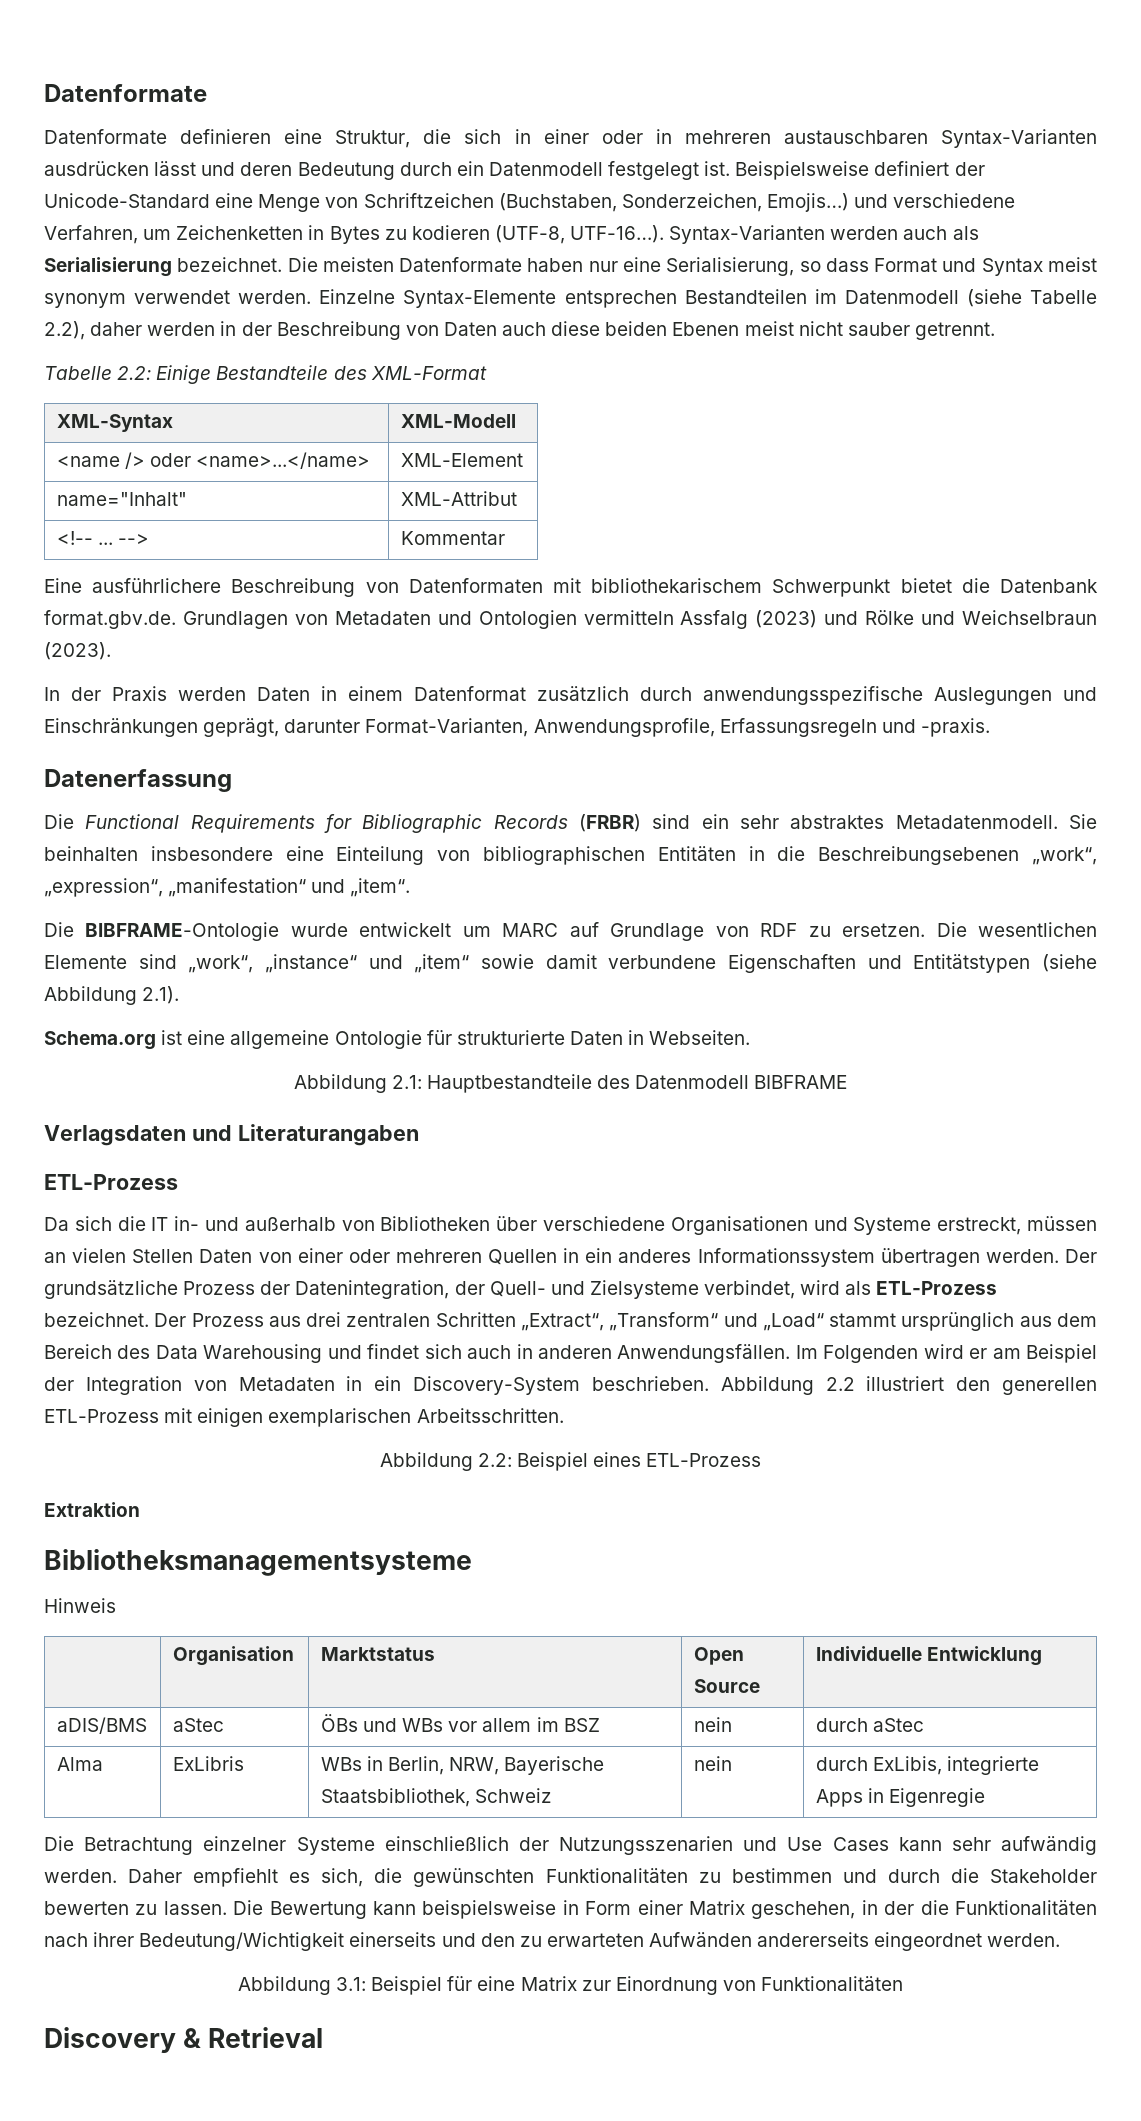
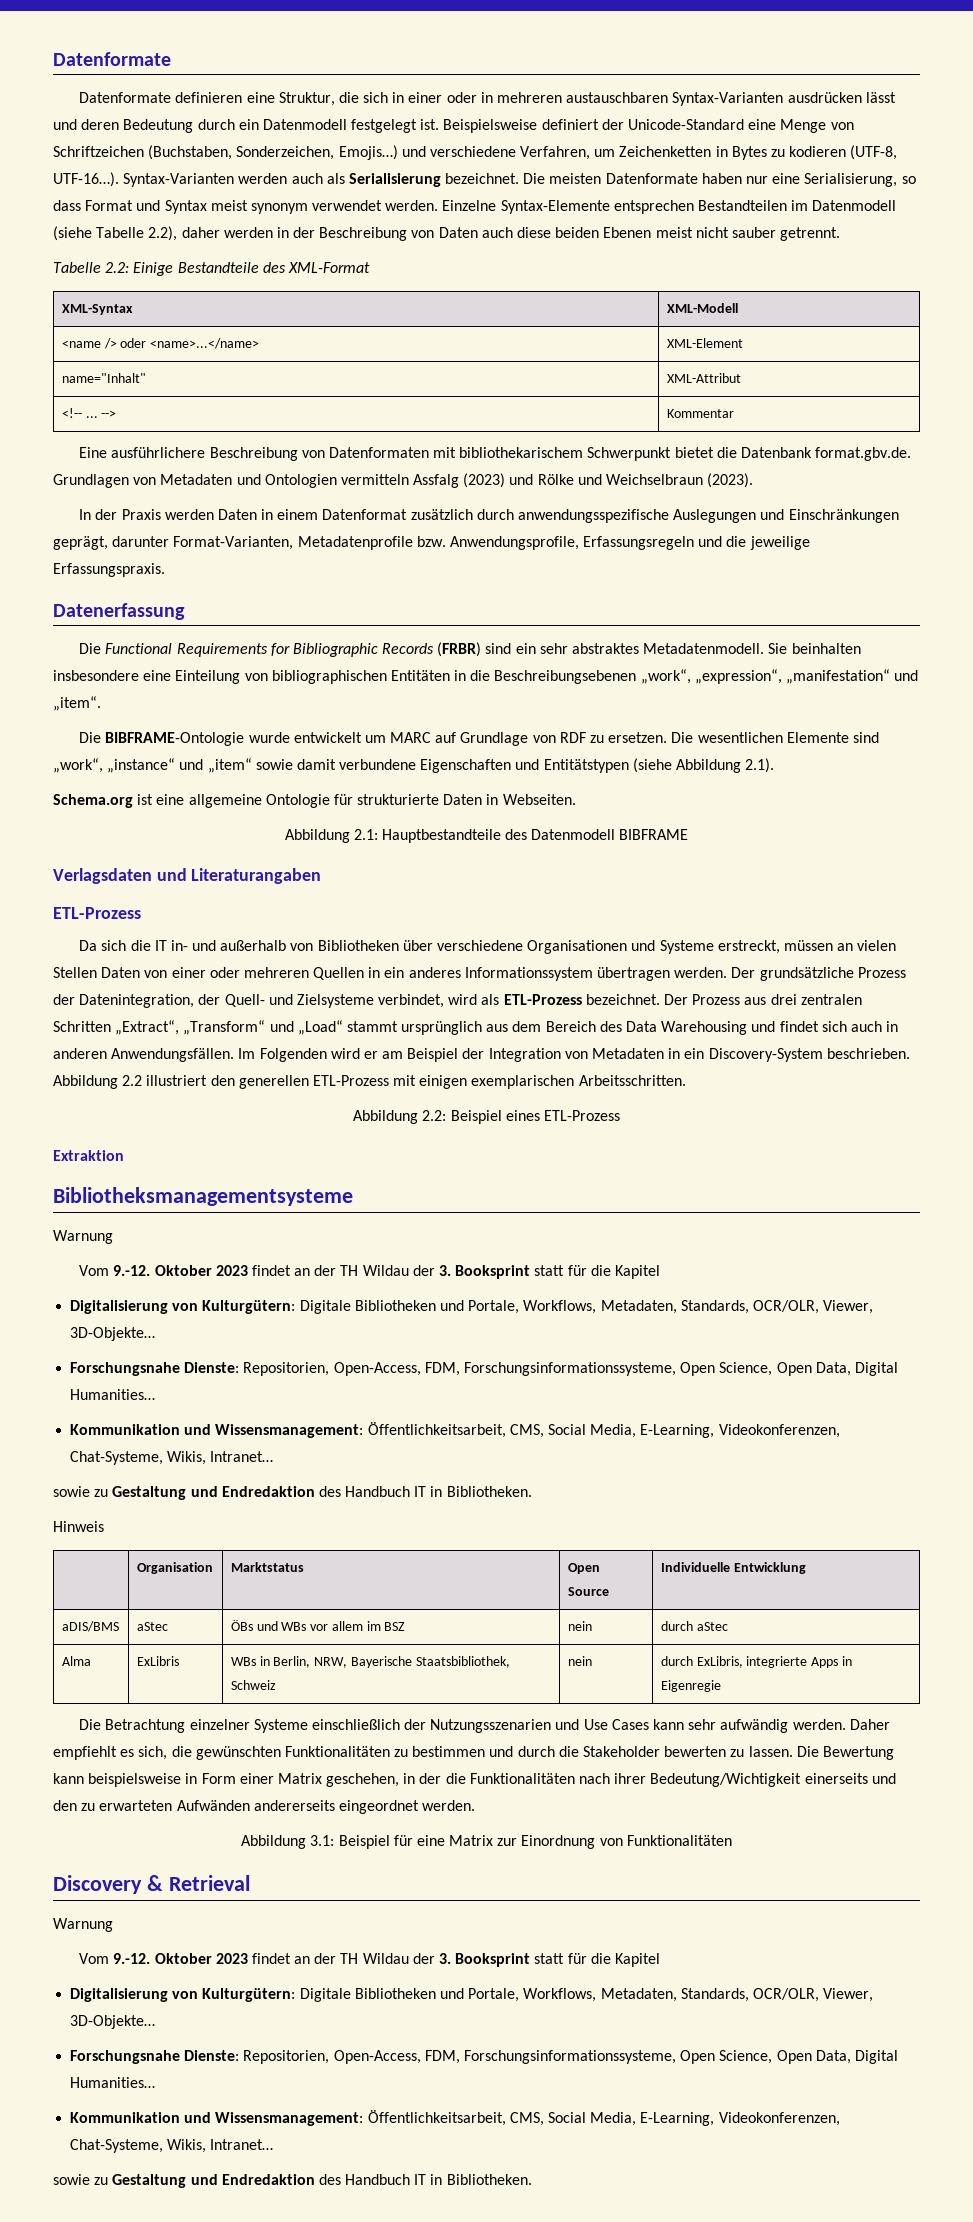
(529, 727) none -> [297,536,446,550] Metadatenprofile bzw.
[920,718,990,737] -praxis. -> [726,536,810,550] [53,563,165,577] die jeweilige Erfassungspraxis.
(472, 1562) none -> [53,1230,113,1244] [79,1265,660,1279] [70,1300,874,1314] [70,1327,156,1341] [70,1362,898,1376] [70,1389,156,1400] [70,1422,840,1438] [70,1451,274,1465] [53,1486,532,1500] // Warnung // Vom 9.-12. Oktober 2023 findet an der TH Wildau der 3. Booksprint statt für die Kapitel // Digitalisierung von Kulturgütern: Digitale Bibliotheken und Portale, Workflows, Metadaten, Standards, OCR/OLR, Viewer, 3D-Objekte… // Forschungsnahe Dienste: Repositorien, Open-Access, FDM, Forschungsinformationssysteme, Open Science, Open Data, Digital Humanities… // Kommunikation und Wissensmanagement: Öffentlichkeitsarbeit, CMS, Social Media, E-Learning, Videokonferenzen, Chat-Systeme, Wikis, Intranet… // sowie zu Gestaltung und Endredaktion des Handbuch IT in Bibliotheken.
[873,1756,943,1775] ExLibis, -> [696,1656,743,1668] ExLibris,
(324, 2037) none -> [53,1918,113,1932] [79,1953,660,1967] [70,1988,874,2002] [70,2015,156,2029] [70,2050,898,2064] [70,2077,156,2088] [70,2110,840,2126] [70,2139,274,2153] [53,2174,532,2188] // Warnung // Vom 9.-12. Oktober 2023 findet an der TH Wildau der 3. Booksprint statt für die Kapitel // Digitalisierung von Kulturgütern: Digitale Bibliotheken und Portale, Workflows, Metadaten, Standards, OCR/OLR, Viewer, 3D-Objekte… // Forschungsnahe Dienste: Repositorien, Open-Access, FDM, Forschungsinformationssysteme, Open Science, Open Data, Digital Humanities… // Kommunikation und Wissensmanagement: Öffentlichkeitsarbeit, CMS, Social Media, E-Learning, Videokonferenzen, Chat-Systeme, Wikis, Intranet… // sowie zu Gestaltung und Endredaktion des Handbuch IT in Bibliotheken.

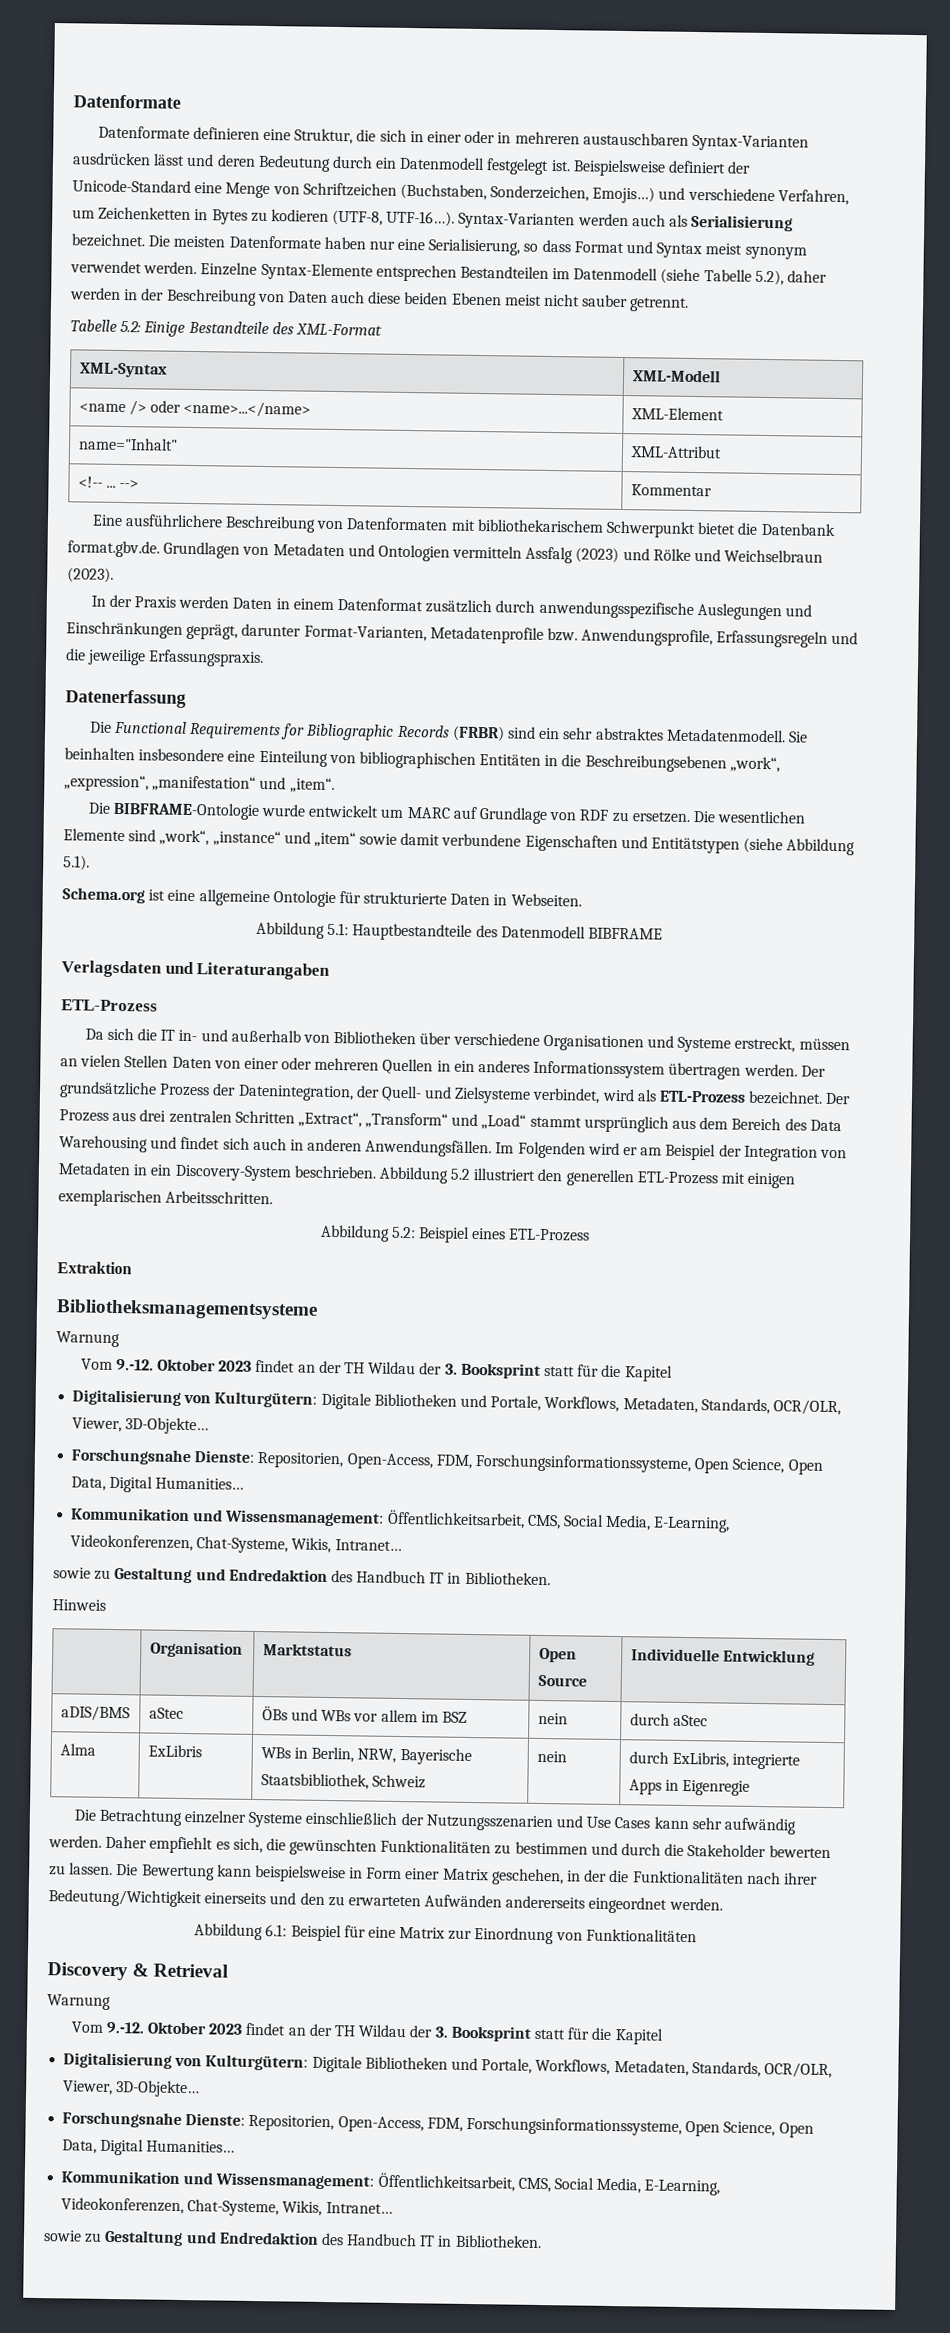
[148,226,178,241] 2.2), -> [754,269,784,286] 5.2),
[105,262,130,273] 2.2: -> [120,320,142,333] 5.2:
[745,758,775,773] 2.1). -> [63,855,90,871] 5.1).
[353,829,378,840] 2.1: -> [327,922,350,936] 5.1:
[122,1075,143,1086] 2.2 -> [450,1168,471,1180] 5.2
[422,1110,447,1121] 2.2: -> [390,1226,416,1239] 5.2:
[310,1835,335,1846] 3.1: -> [265,1924,288,1937] 6.1:

